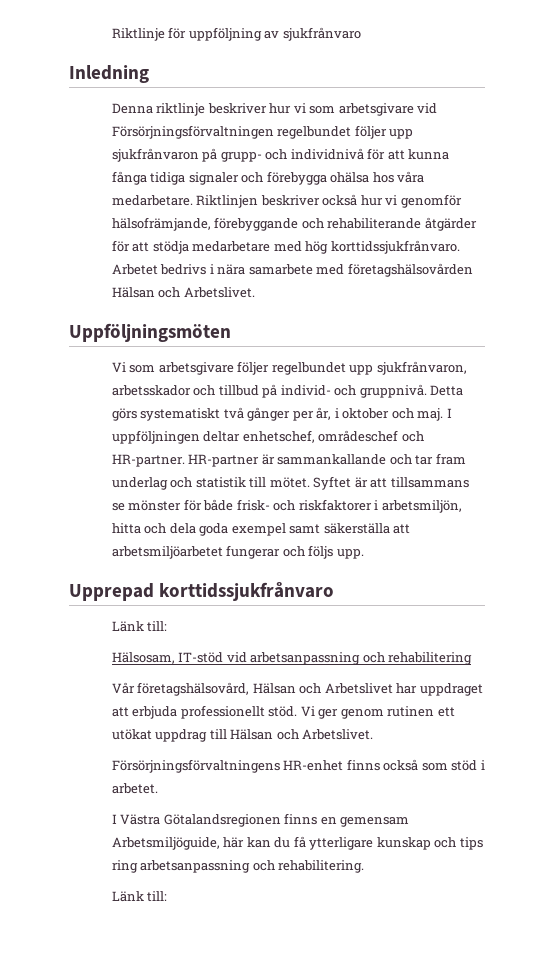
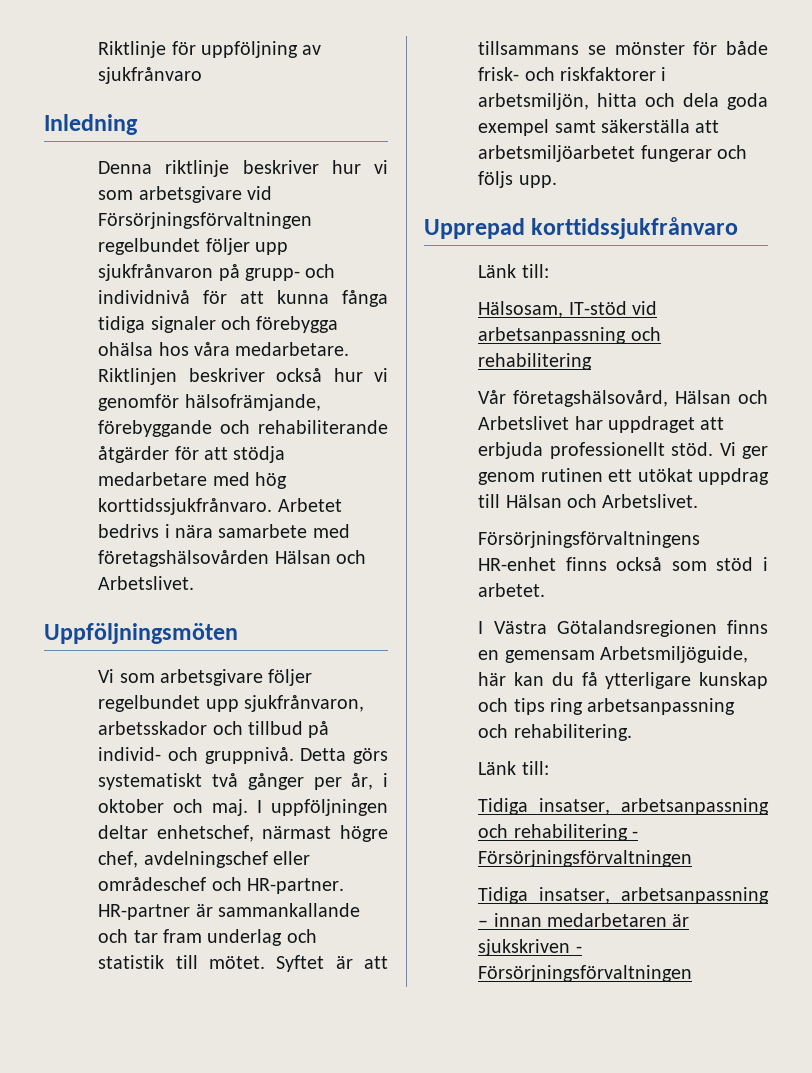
(315, 436) none -> [262,825,388,842] [98,851,311,868] närmast högre chef, avdelningschef eller
(168, 896) none -> [478,798,769,815] [478,824,639,841] [478,850,693,867] [478,887,769,904] [478,913,690,927] [478,939,582,956] [478,965,693,982] // Tidiga insatser, arbetsanpassning och rehabilitering - Försörjningsförvaltningen // Tidiga insatser, arbetsanpassning – innan medarbetaren är sjukskriven - Försörjningsförvaltningen

